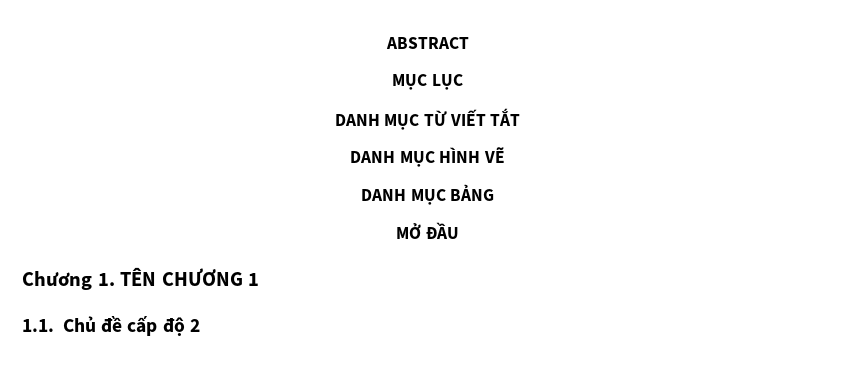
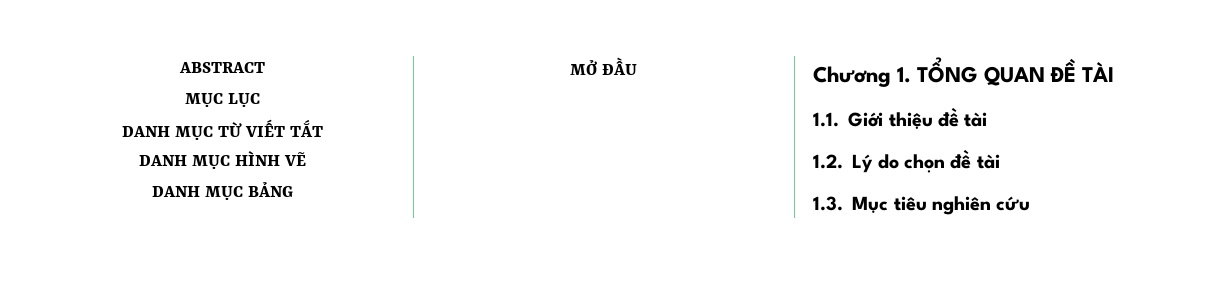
[120,267,260,286] [22,316,200,337] TÊN CHƯƠNG 1 // 1.1. Chủ đề cấp độ 2 -> [917,57,1115,86] [813,107,988,129] [813,149,1000,173] [813,196,1031,215] TỔNG QUAN ĐỀ TÀI // 1.1. Giới thiệu đề tài // 1.2. Lý do chọn đề tài // 1.3. Mục tiêu nghiên cứu

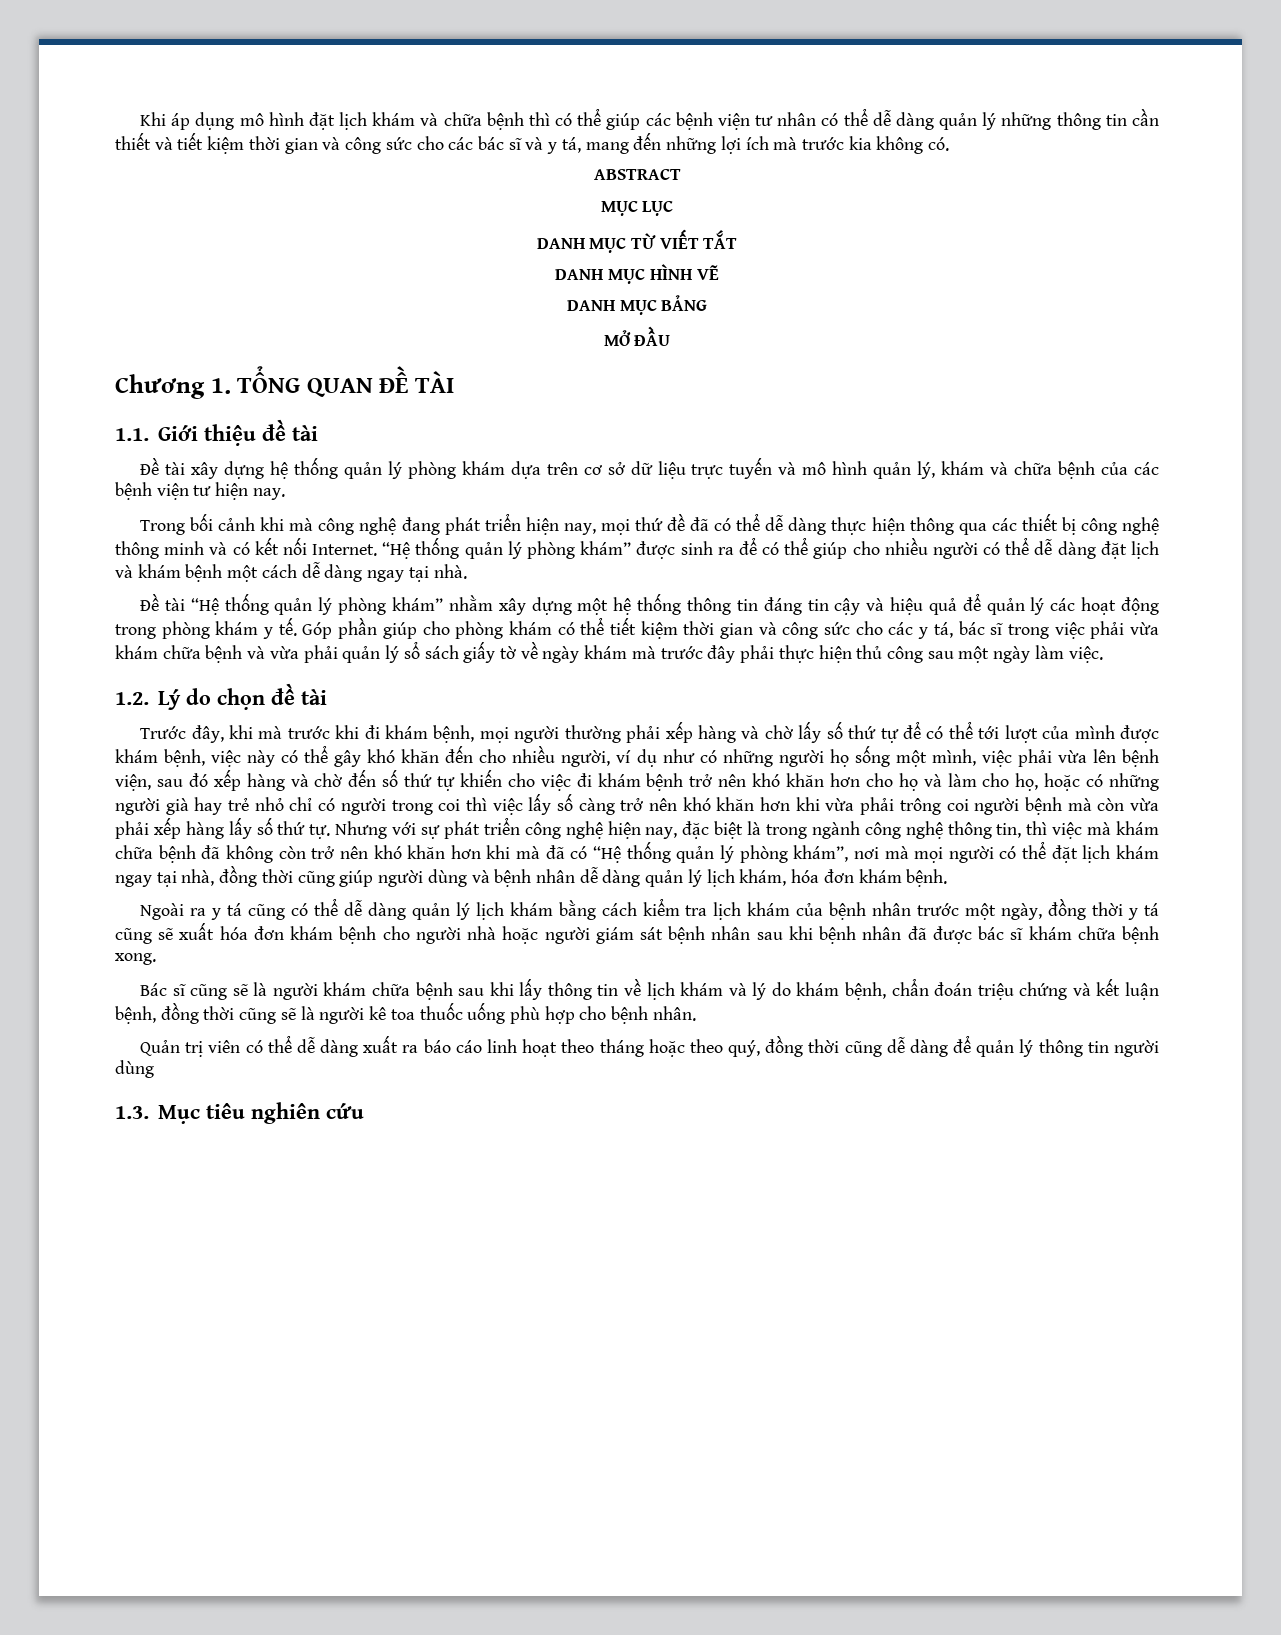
(179, 67) none -> [140,108,1159,130] [115,132,950,154] Khi áp dụng mô hình đặt lịch khám và chữa bệnh thì có thể giúp các bệnh viện tư nhân có thể dễ dàng quản lý những thông tin cần thiết và tiết kiệm thời gian và công sức cho các bác sĩ và y tá, mang đến những lợi ích mà trước kia không có. //
(988, 119) none -> [140,457,1159,479] [115,482,285,500] [140,513,1159,535] [115,537,1160,559] [115,561,467,582] [140,593,1159,615] [115,617,1160,639] [115,641,1103,663] // Đề tài xây dựng hệ thống quản lý phòng khám dựa trên cơ sở dữ liệu trực tuyến và mô hình quản lý, khám và chữa bệnh của các bệnh viện tư hiện nay. // Trong bối cảnh khi mà công nghệ đang phát triển hiện nay, mọi thứ đề đã có thể dễ dàng thực hiện thông qua các thiết bị công nghệ thông minh và có kết nối Internet. “Hệ thống quản lý phòng khám” được sinh ra để có thể giúp cho nhiều người có thể dễ dàng đặt lịch và khám bệnh một cách dễ dàng ngay tại nhà. // Đề tài “Hệ thống quản lý phòng khám” nhằm xây dựng một hệ thống thông tin đáng tin cậy và hiệu quả để quản lý các hoạt động trong phòng khám y tế. Góp phần giúp cho phòng khám có thể tiết kiệm thời gian và công sức cho các y tá, bác sĩ trong việc phải vừa khám chữa bệnh và vừa phải quản lý sổ sách giấy tờ về ngày khám mà trước đây phải thực hiện thủ công sau một ngày làm việc.
(1000, 161) none -> [140,721,1160,743] [115,745,1160,767] [115,769,1159,791] [115,793,1160,815] [115,817,1159,839] [115,841,1159,863] [115,865,948,887] [140,898,1159,920] [115,922,1160,944] [115,953,156,965] [140,978,1159,1000] [115,1002,696,1024] [140,1035,1160,1057] [115,1060,154,1078] // Trước đây, khi mà trước khi đi khám bệnh, mọi người thường phải xếp hàng và chờ lấy số thứ tự để có thể tới lượt của mình được khám bệnh, việc này có thể gây khó khăn đến cho nhiều người, ví dụ như có những người họ sống một mình, việc phải vừa lên bệnh viện, sau đó xếp hàng và chờ đến số thứ tự khiến cho việc đi khám bệnh trở nên khó khăn hơn cho họ và làm cho họ, hoặc có những người già hay trẻ nhỏ chỉ có người trong coi thì việc lấy số càng trở nên khó khăn hơn khi vừa phải trông coi người bệnh mà còn vừa phải xếp hàng lấy số thứ tự. Nhưng với sự phát triển công nghệ hiện nay, đặc biệt là trong ngành công nghệ thông tin, thì việc mà khám chữa bệnh đã không còn trở nên khó khăn hơn khi mà đã có “Hệ thống quản lý phòng khám”, nơi mà mọi người có thể đặt lịch khám ngay tại nhà, đồng thời cũng giúp người dùng và bệnh nhân dễ dàng quản lý lịch khám, hóa đơn khám bệnh. // Ngoài ra y tá cũng có thể dễ dàng quản lý lịch khám bằng cách kiểm tra lịch khám của bệnh nhân trước một ngày, đồng thời y tá cũng sẽ xuất hóa đơn khám bệnh cho người nhà hoặc người giám sát bệnh nhân sau khi bệnh nhân đã được bác sĩ khám chữa bệnh xong. // Bác sĩ cũng sẽ là người khám chữa bệnh sau khi lấy thông tin về lịch khám và lý do khám bệnh, chẩn đoán triệu chứng và kết luận bệnh, đồng thời cũng sẽ là người kê toa thuốc uống phù hợp cho bệnh nhân. // Quản trị viên có thể dễ dàng xuất ra báo cáo linh hoạt theo tháng hoặc theo quý, đồng thời cũng dễ dàng để quản lý thông tin người dùng

